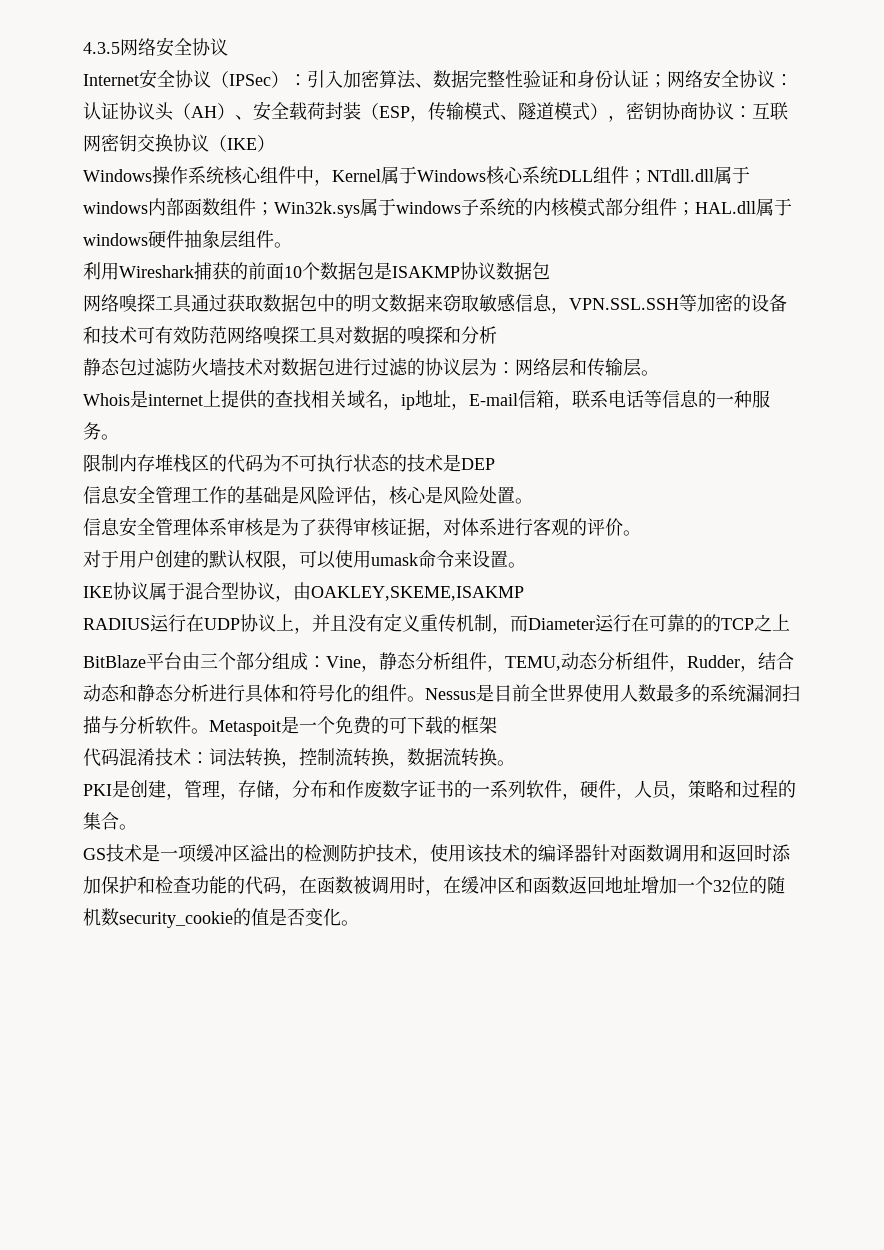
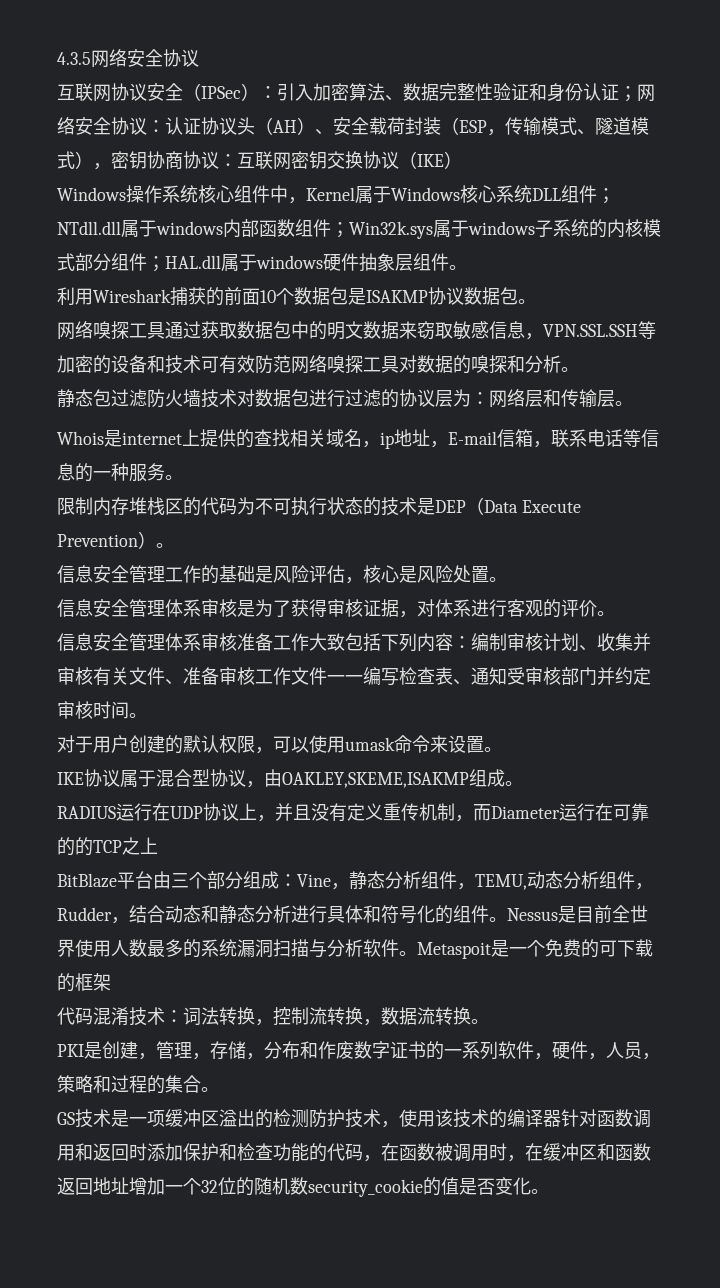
[83,69,211,89] Internet安全协议 -> [57,83,183,102] 互联网协议安全
(550, 271) none -> [518,299,536,304] 。
(497, 335) none -> [561,367,579,372] 。
(495, 464) none -> [466,497,581,515] [57,531,174,549] （Data Execute Prevention）。
(641, 533) none -> [57,633,651,652] [57,667,651,686] [57,701,147,719] // 信息安全管理体系审核准备工作大致包括下列内容：编制审核计划、收集并审核有关文件、准备审核工作文件一一编写检查表、通知受审核部门并约定审核时间。
(524, 593) none -> [469,769,523,787] 组成。

